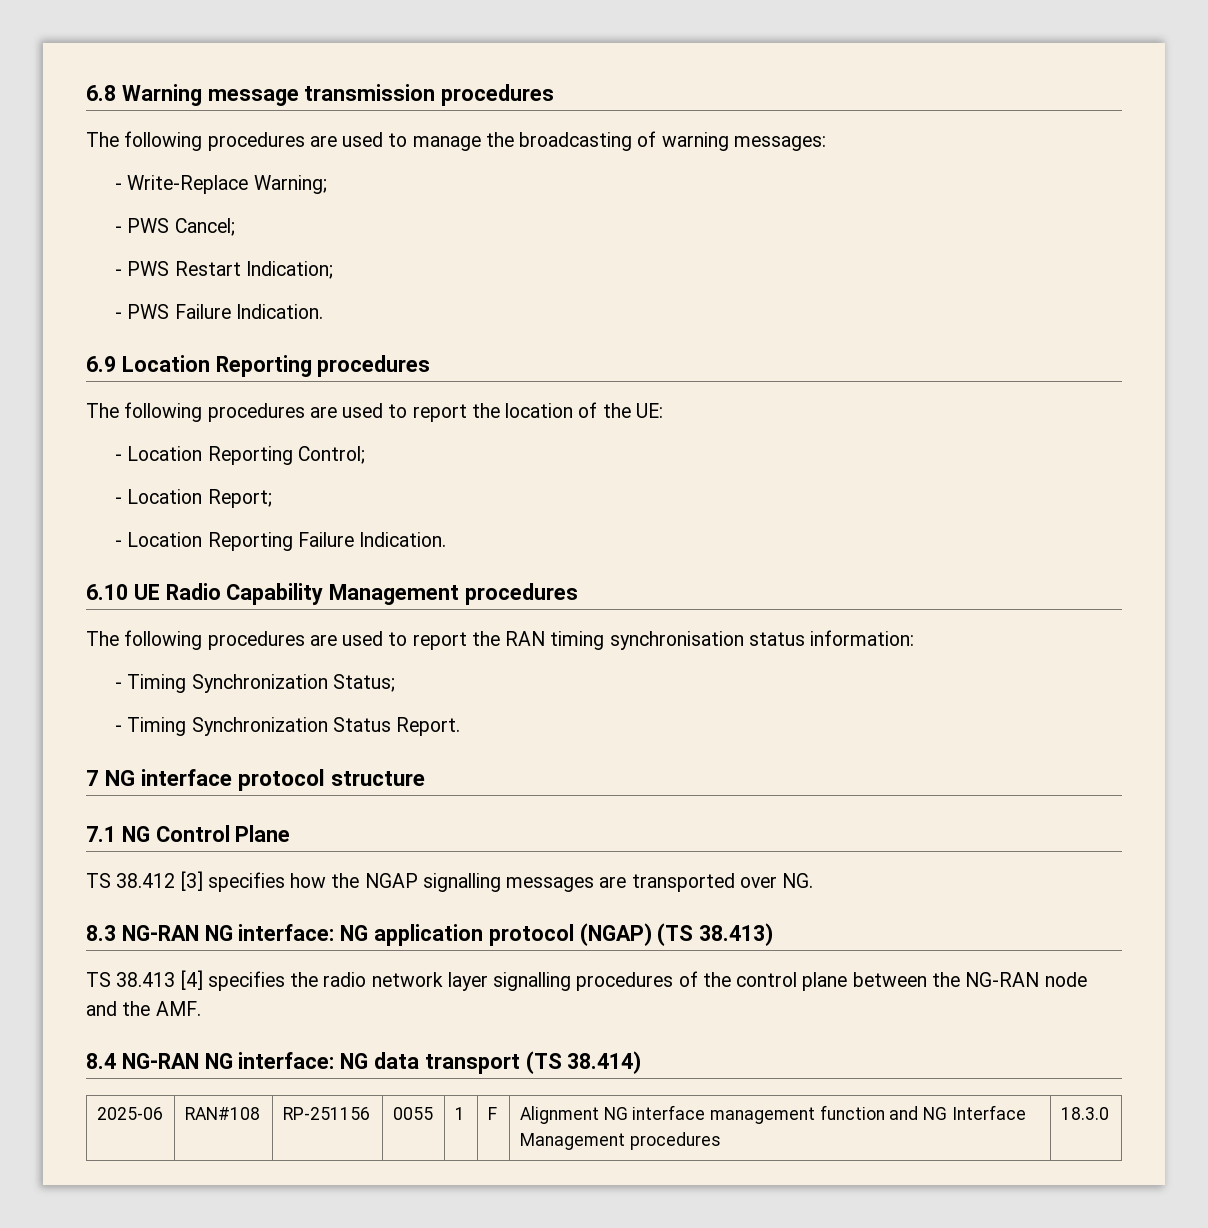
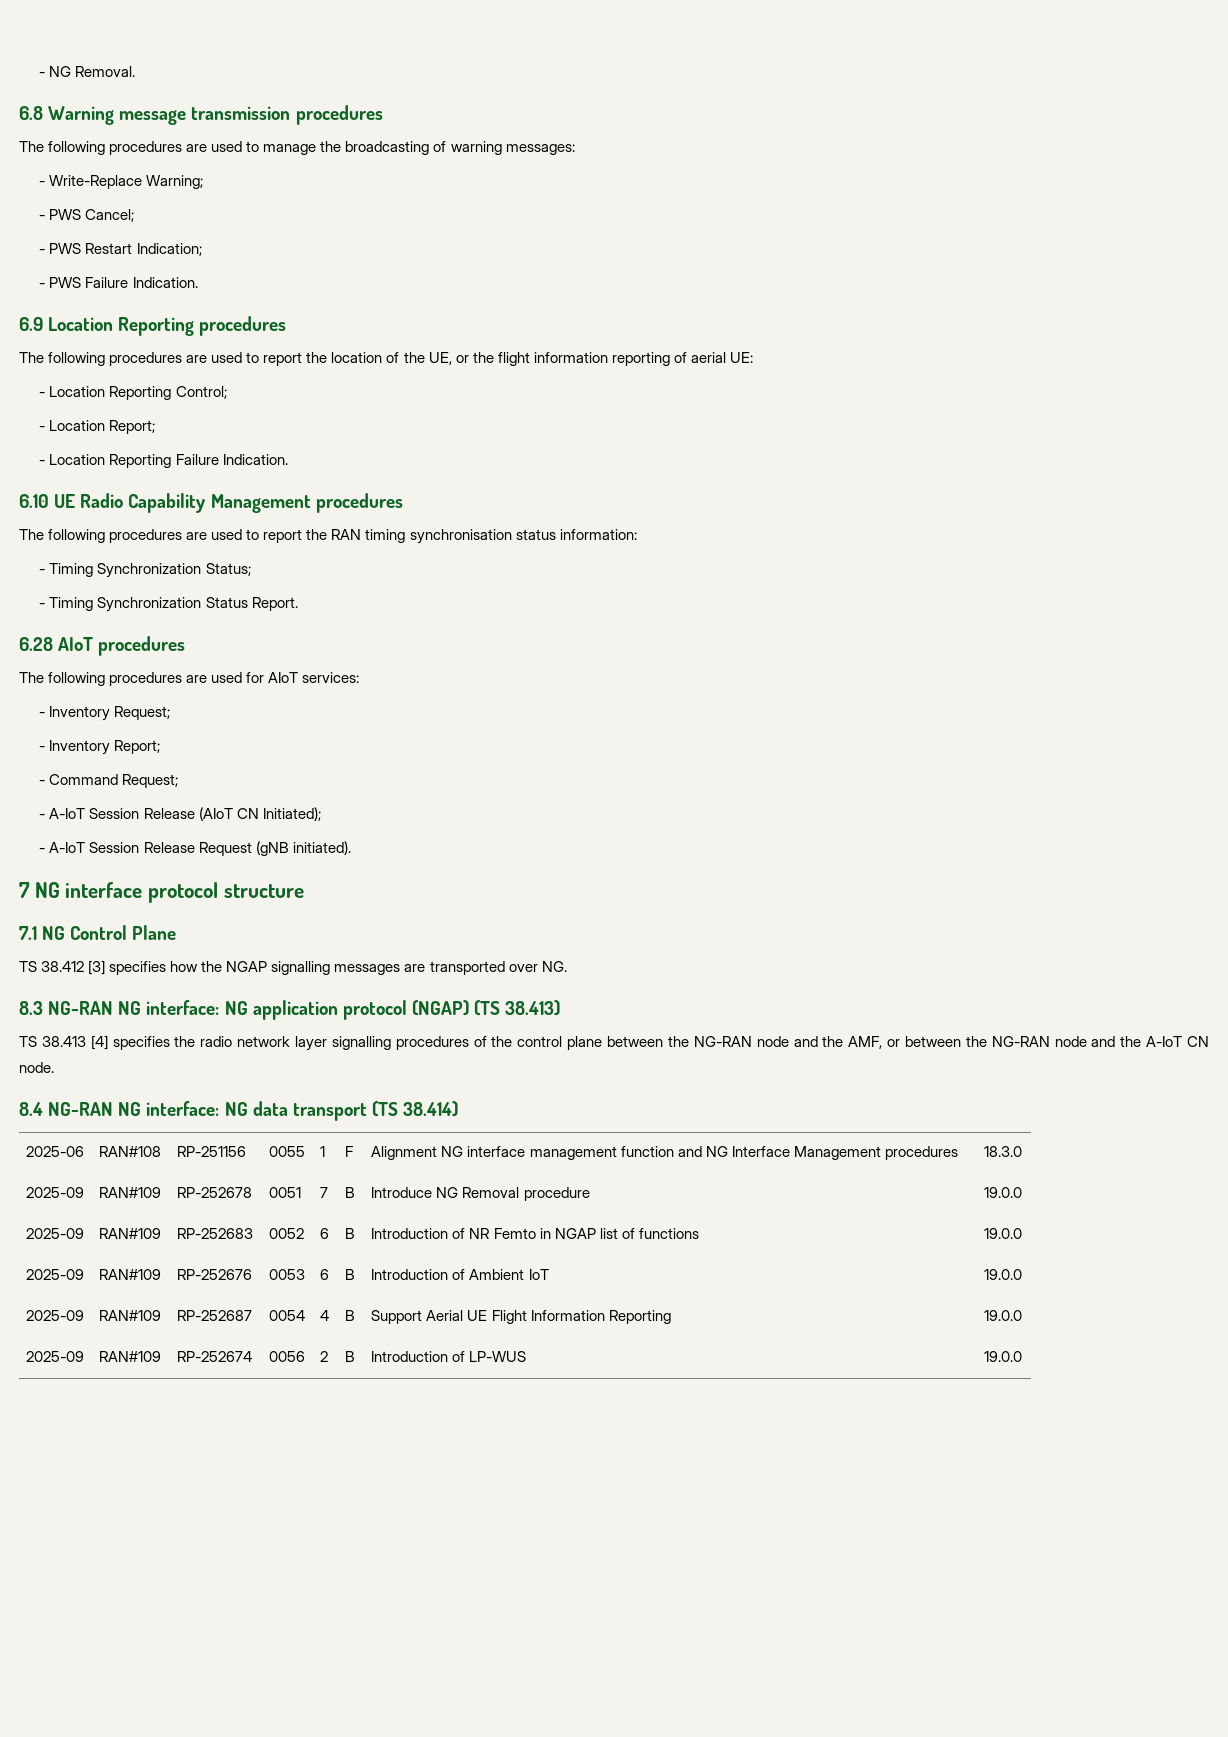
(86, 93) none -> [39,66,136,77] - NG Removal. //
(631, 410) none -> [428,352,726,366] UE, or the flight information reporting of aerial
(461, 726) none -> [19,636,186,656] [19,672,360,686] [39,706,171,721] [39,740,161,755] [39,774,179,788] [39,807,321,821] [39,841,351,856] // 6.28 AIoT procedures // The following procedures are used for AIoT services: // - Inventory Request; // - Inventory Report; // - Command Request; // - A-IoT Session Release (AIoT CN Initiated); // - A-IoT Session Release Request (gNB initiated).
[155,1001,201,1016] AMF. -> [848,1036,1209,1049] [19,1062,54,1073] AMF, or between the NG-RAN node and the A-IoT CN node.
(1109, 1113) none -> [26,1187,85,1198] [99,1187,162,1198] [177,1187,253,1198] [269,1187,302,1198] [320,1187,329,1198] [345,1187,356,1198] [371,1187,590,1201] [984,1187,1023,1198] [26,1228,85,1239] [99,1228,162,1239] [177,1228,254,1239] [269,1228,305,1239] [320,1228,330,1239] [345,1228,356,1239] [371,1228,699,1239] [984,1228,1023,1239] [26,1269,85,1280] [99,1269,162,1280] [177,1269,253,1280] [269,1269,306,1280] [320,1269,330,1280] [345,1269,356,1280] [371,1269,549,1280] [984,1269,1023,1280] [26,1310,85,1321] [99,1310,162,1321] [177,1310,253,1321] [269,1310,306,1321] [320,1310,330,1321] [345,1310,356,1321] [371,1310,671,1324] [984,1310,1023,1321] [26,1351,85,1362] [99,1351,162,1362] [177,1351,253,1362] [269,1351,306,1362] [320,1351,329,1362] [345,1351,356,1362] [371,1351,527,1362] [984,1351,1023,1362] // 2025-09 | RAN#109 | RP-252678 | 0051 | 7 | B | Introduce NG Removal procedure | 19.0.0 // 2025-09 | RAN#109 | RP-252683 | 0052 | 6 | B | Introduction of NR Femto in NGAP list of functions | 19.0.0 // 2025-09 | RAN#109 | RP-252676 | 0053 | 6 | B | Introduction of Ambient IoT | 19.0.0 // 2025-09 | RAN#109 | RP-252687 | 0054 | 4 | B | Support Aerial UE Flight Information Reporting | 19.0.0 // 2025-09 | RAN#109 | RP-252674 | 0056 | 2 | B | Introduction of LP-WUS | 19.0.0

